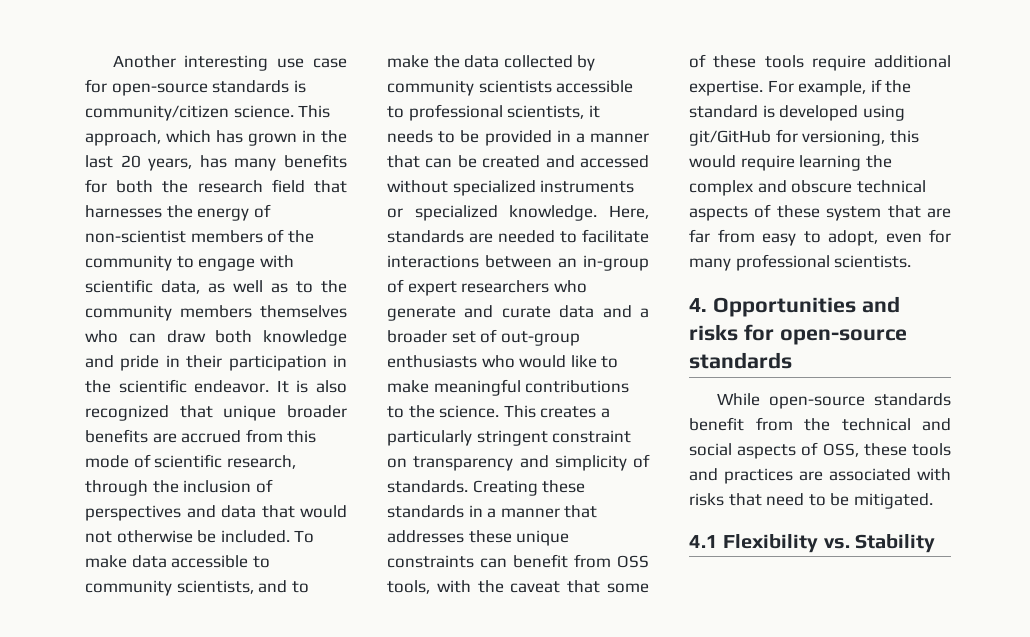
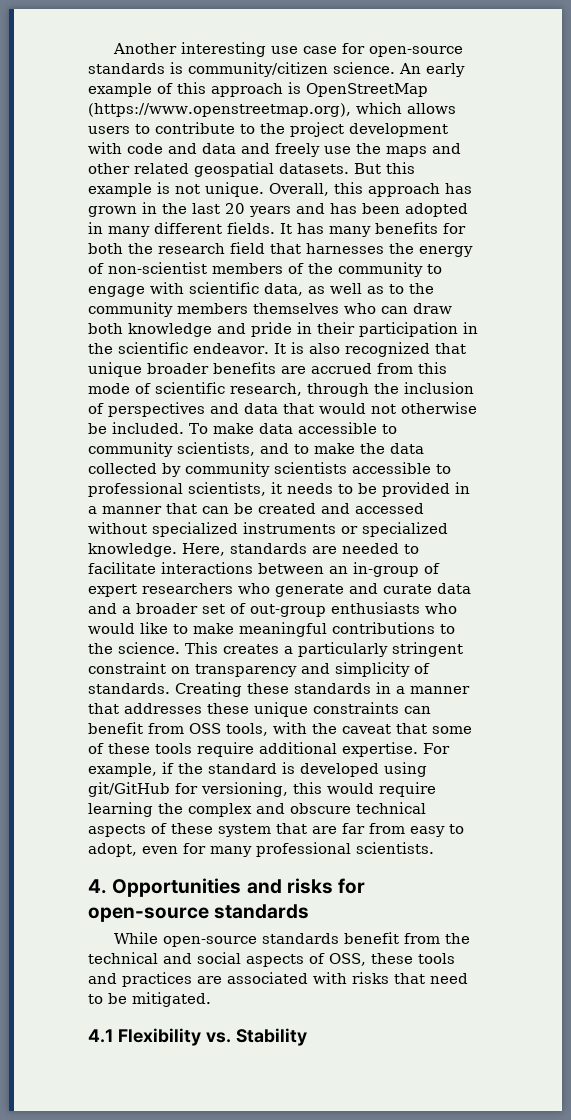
[298,105,331,118] [85,130,211,146] This approach, which -> [399,63,465,77] [88,82,428,97] [88,102,456,117] [88,122,448,137] [88,142,461,157] [88,162,415,177] [88,182,440,197] An early example of this approach is OpenStreetMap (https://www.openstreetmap.org), which allows users to contribute to the project development with code and data and freely use the maps and other related geospatial datasets. But this example is not unique. Overall, this approach
[148,158,193,171] years, -> [249,203,468,217] [88,222,292,237] years and has been adopted in many different fields. It

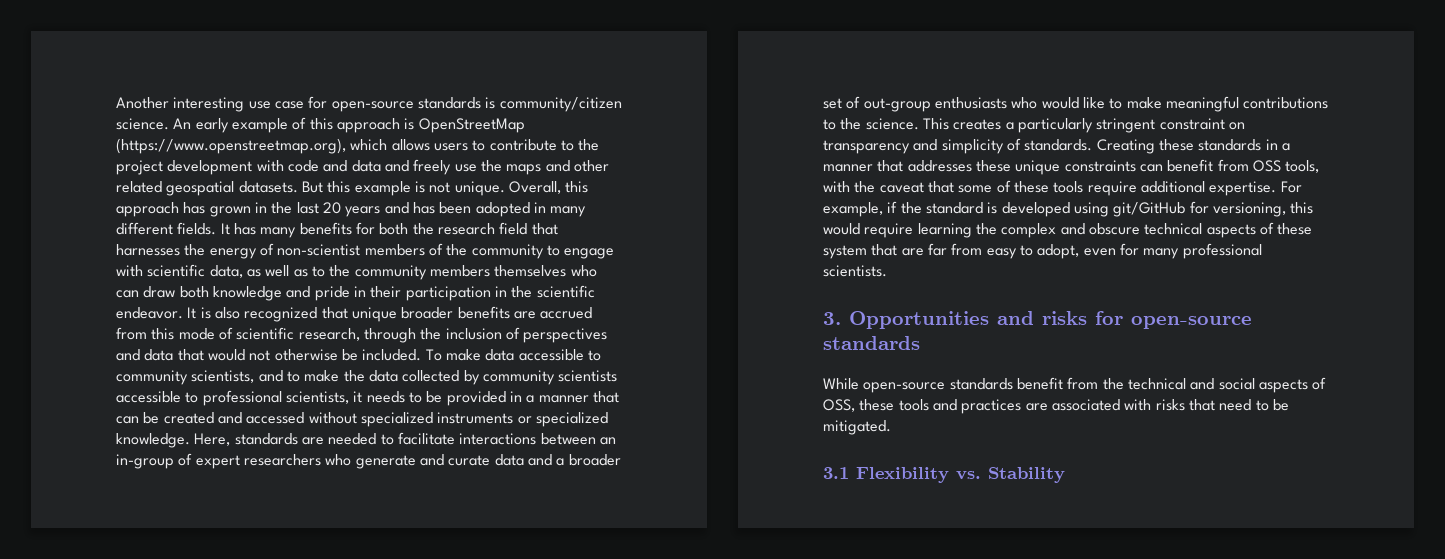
[88,879,107,894] 4. -> [823,312,841,325] 3.
[88,1029,113,1043] 4.1 -> [823,467,849,479] 3.1

